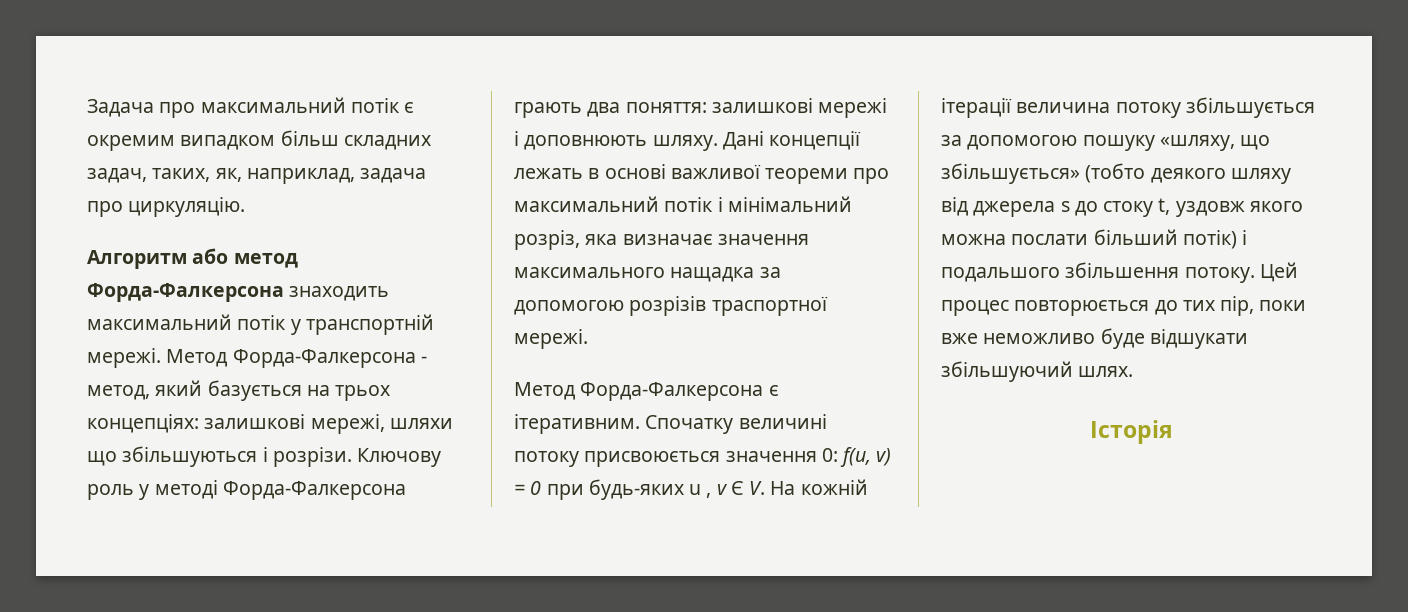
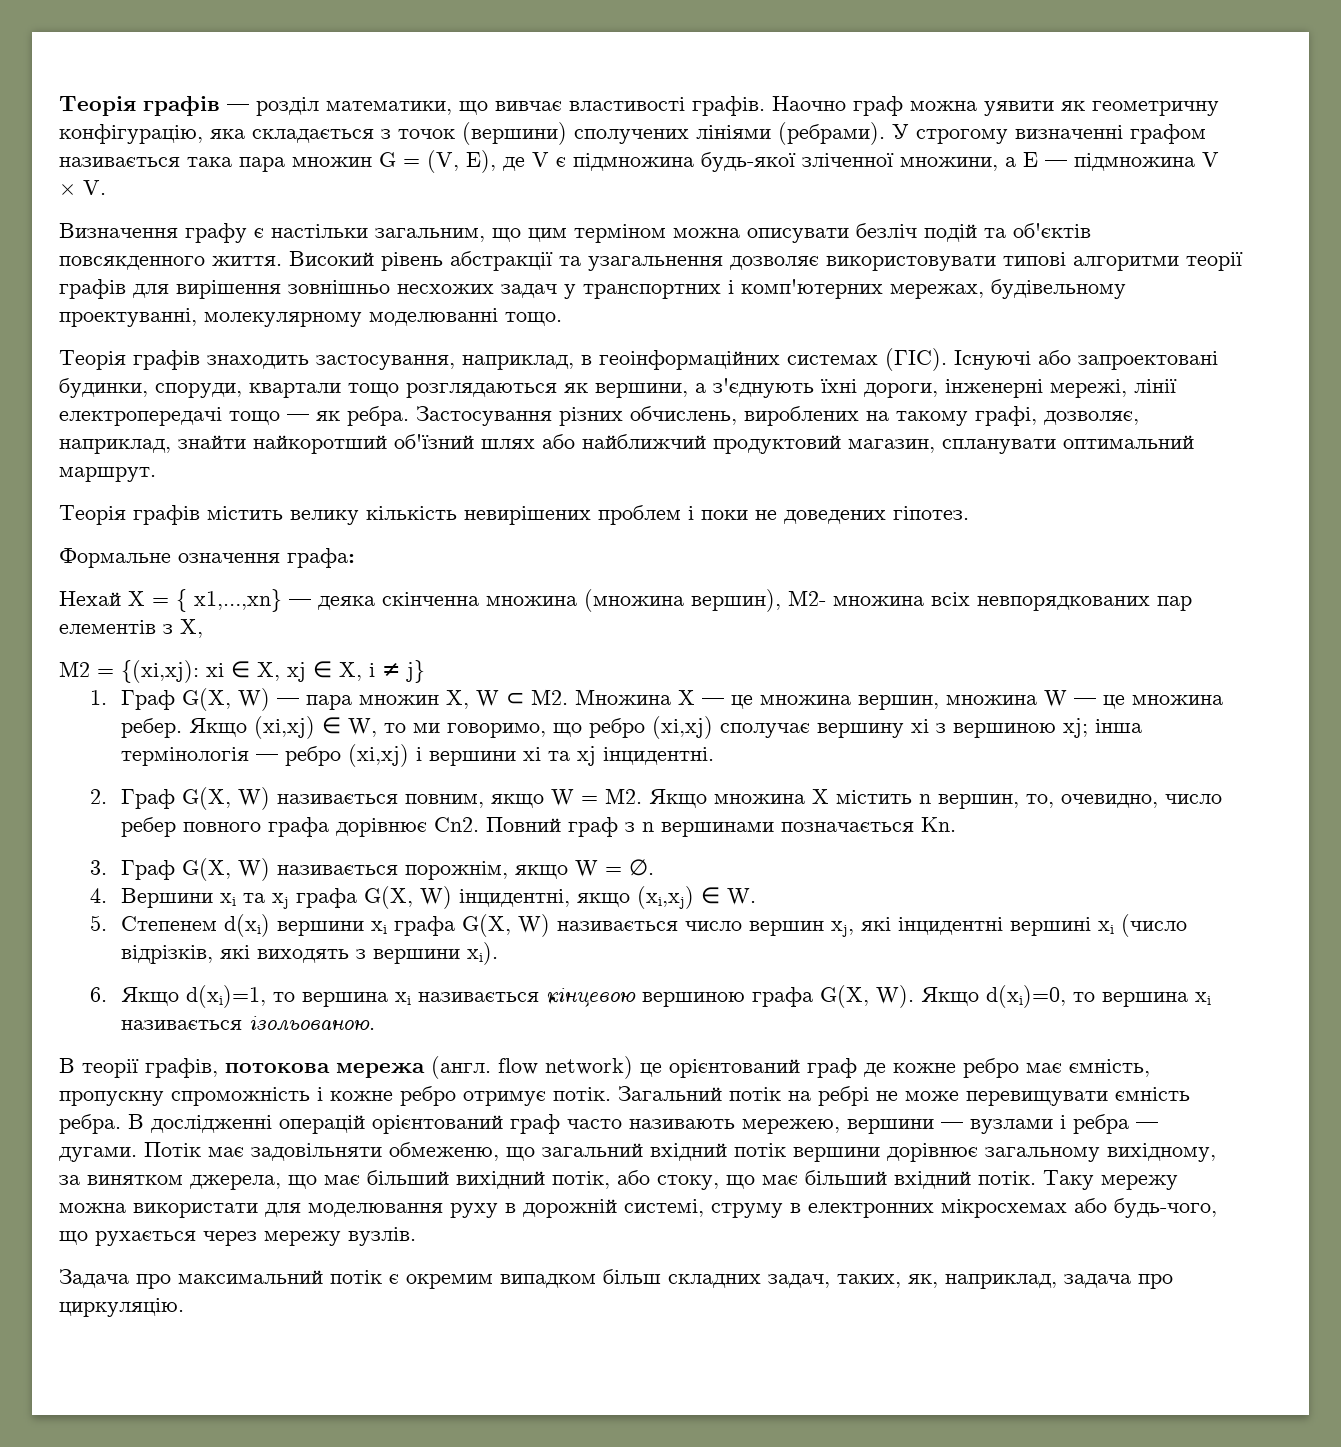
(87, 108) none -> [59,96,1219,116] [59,122,1206,145] [59,150,1219,173] [59,180,106,195] [59,223,1091,243] [59,251,1243,271] [59,279,1126,299] [59,308,562,327] [59,348,1218,371] [59,378,1177,398] [59,406,1139,426] [59,434,1194,454] [59,467,156,482] [59,505,969,525] [59,548,355,568] [59,589,1192,612] [59,619,203,638] [59,660,425,683] [89,688,1223,711] [120,716,1142,739] [120,744,714,767] [89,787,1222,810] [120,817,956,837] [89,858,654,881] [89,886,756,909] [89,914,1187,937] [120,942,498,965] [89,985,1211,1008] [120,1016,375,1031] [59,1056,1150,1079] [59,1086,1190,1106] [59,1114,1158,1134] [59,1142,1216,1162] [59,1170,1178,1190] [59,1198,1217,1218] [59,1227,416,1246] Теорія графів — розділ математики, що вивчає властивості графів. Наочно граф можна уявити як геометричну конфігурацію, яка складається з точок (вершини) сполучених лініями (ребрами). У строгому визначенні графом називається така пара множин G = (V, E), де V є підмножина будь-якої зліченної множини, а E — підмножина V × V. // Визначення графу є настільки загальним, що цим терміном можна описувати безліч подій та об'єктів повсякденного життя. Високий рівень абстракції та узагальнення дозволяє використовувати типові алгоритми теорії графів для вирішення зовнішньо несхожих задач у транспортних і комп'ютерних мережах, будівельному проектуванні, молекулярному моделюванні тощо. // Теорія графів знаходить застосування, наприклад, в геоінформаційних системах (ГІС). Існуючі або запроектовані будинки, споруди, квартали тощо розглядаються як вершини, а з'єднують їхні дороги, інженерні мережі, лінії електропередачі тощо — як ребра. Застосування різних обчислень, вироблених на такому графі, дозволяє, наприклад, знайти найкоротший об'їзний шлях або найближчий продуктовий магазин, спланувати оптимальний маршрут. // Теорія графів містить велику кількість невирішених проблем і поки не доведених гіпотез. // Формальне означення графа: // Нехай X = { x1,…,xn} — деяка скінченна множина (множина вершин), M2- множина всіх невпорядкованих пар елементів з X, // M2 = {(xi,xj): xi ∈ X, xj ∈ X, i ≠ j} // 1. Граф G(X, W) — пара множин X, W ⊂ M2. Множина X — це множина вершин, множина W — це множина ребер. Якщо (xi,xj) ∈ W, то ми говоримо, що ребро (xi,xj) сполучає вершину xi з вершиною xj; інша термінологія — ребро (xi,xj) і вершини xi та xj інцидентні. // 2. Граф G(X, W) називається повним, якщо W = M2. Якщо множина X містить n вершин, то, очевидно, число ребер повного графа дорівнює Cn2. Повний граф з n вершинами позначається Kn. // 3. Граф G(X, W) називається порожнім, якщо W = ∅. // 4. Вершини xi та xj графа G(X, W) інцидентні, якщо (xi,xj) ∈ W. // 5. Степенем d(xi) вершини xi графа G(X, W) називається число вершин xj, які інцидентні вершині xi (число відрізків, які виходять з вершини xi). // 6. Якщо d(xi)=1, то вершина xi називається кінцевою вершиною графа G(X, W). Якщо d(xi)=0, то вершина xi називається ізольованою. // В теорії графів, потокова мережа (англ. flow network) це орієнтований граф де кожне ребро має ємність, пропускну спроможність і кожне ребро отримує потік. Загальний потік на ребрі не може перевищувати ємність ребра. В дослідженні операцій орієнтований граф часто називають мережею, вершини — вузлами і ребра — дугами. Потік має задовільняти обмеженю, що загальний вхідний потік вершини дорівнює загальному вихідному, за винятком джерела, що має більший вихідний потік, або стоку, що має більший вхідний потік. Таку мережу можна використати для моделювання руху в дорожній системі, струму в електронних мікросхемах або будь-чого, що рухається через мережу вузлів. //
[87,248,298,269] [87,283,390,302] [87,314,434,335] [87,348,427,368] [87,380,391,401] [87,414,453,434] [87,446,442,467] [87,480,406,500] [514,98,888,118] [514,131,862,151] [514,164,890,184] [514,196,852,212] [514,230,809,250] [514,267,781,282] [514,296,828,316] [514,329,588,349] [514,382,779,401] [514,414,827,434] [514,447,892,467] [514,479,868,500] [941,97,1315,118] [941,135,1271,151] [941,163,1291,184] [941,197,1303,217] [941,229,1248,249] [941,262,1298,283] [941,296,1307,316] [941,328,1248,349] [941,361,1134,382] [1089,420,1173,444] // Алгоритм або метод Форда-Фалкерсона знаходить максимальний потік у транспортній мережі. Метод Форда-Фалкерсона - метод, який базується на трьох концепціях: залишкові мережі, шляхи що збільшуються і розрізи. Ключову роль у методі Форда-Фалкерсона грають два поняття: залишкові мережі і доповнюють шляху. Дані концепції лежать в основі важливої теореми про максимальний потік і мінімальний розріз, яка визначає значення максимального нащадка за допомогою розрізів траспортної мережі. // Метод Форда-Фалкерсона є ітеративним. Спочатку величині потоку присвоюється значення 0: f(u, v) = 0 при будь-яких u , v Є V. На кожній ітерації величина потоку збільшується за допомогою пошуку «шляху, що збільшується» (тобто деякого шляху від джерела s до стоку t, уздовж якого можна послати більший потік) і подальшого збільшення потоку. Цей процес повторюється до тих пір, поки вже неможливо буде відшукати збільшуючий шлях. // Історія -> (184, 1307) none

